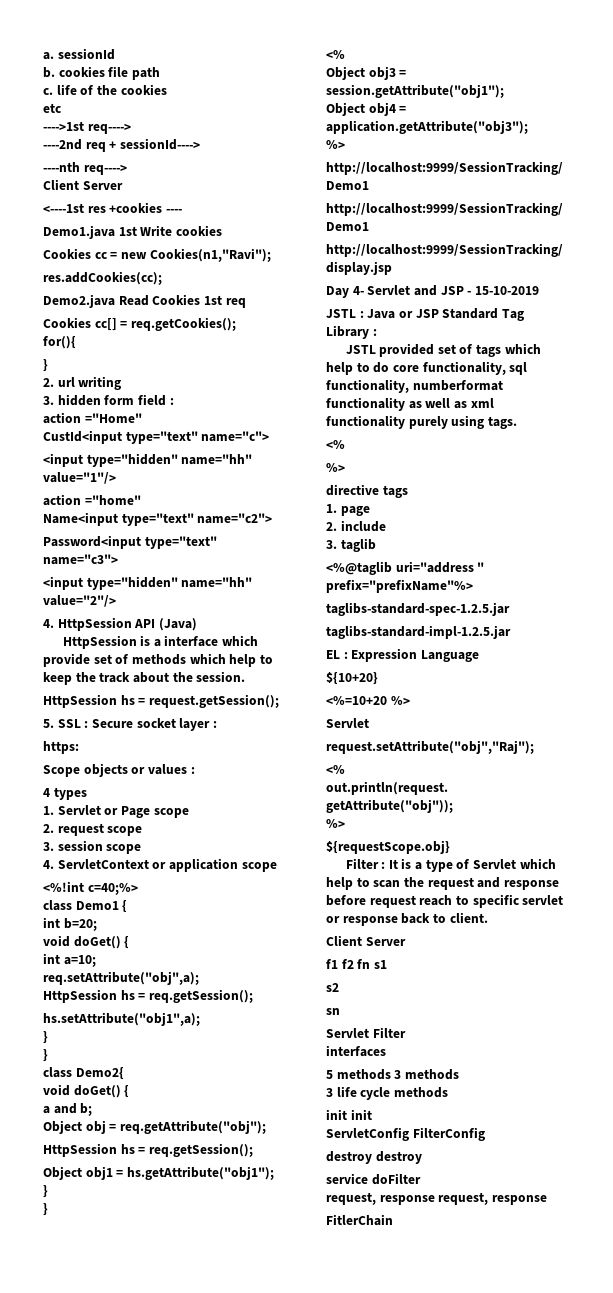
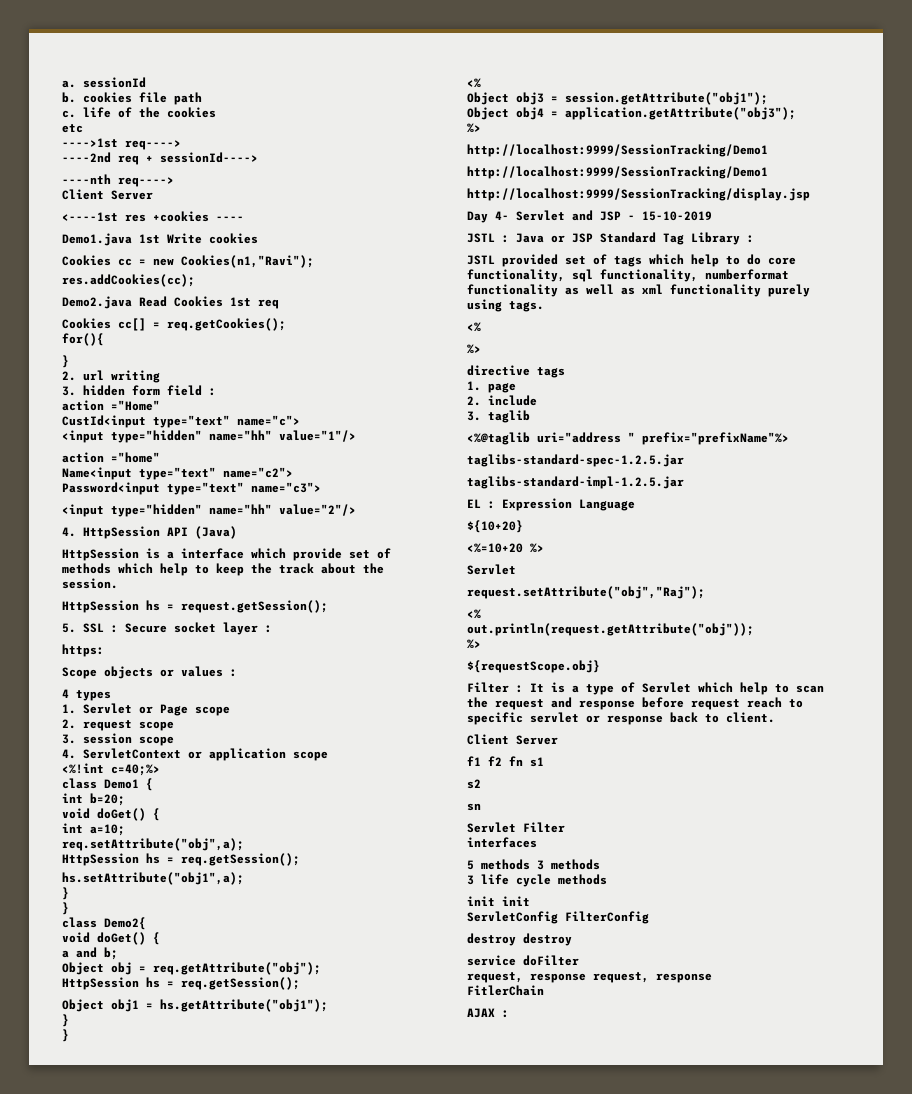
(393, 1220) none -> [467,1008,509,1018] // AJAX :

